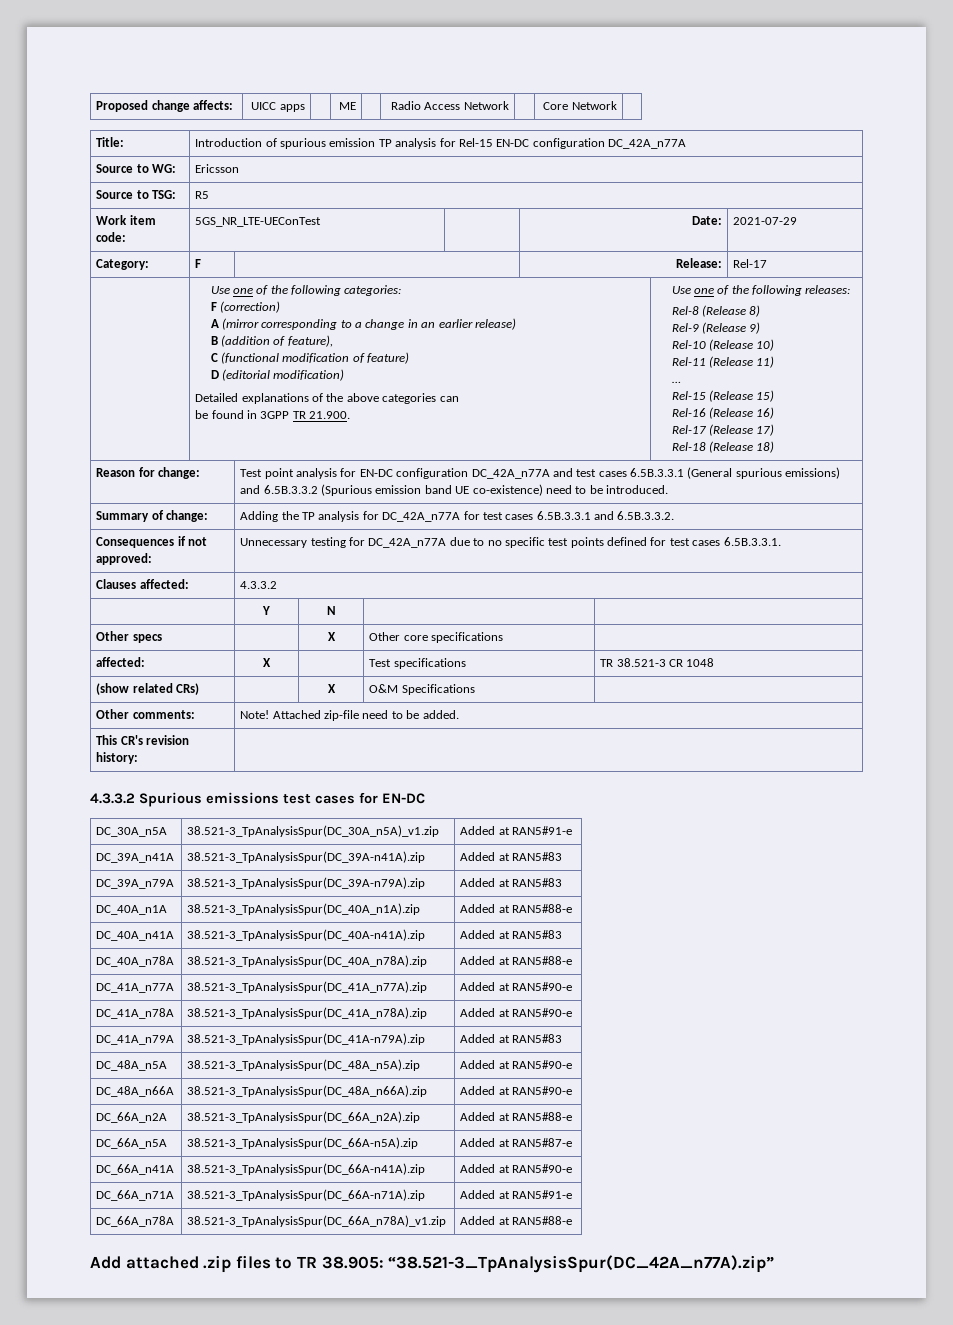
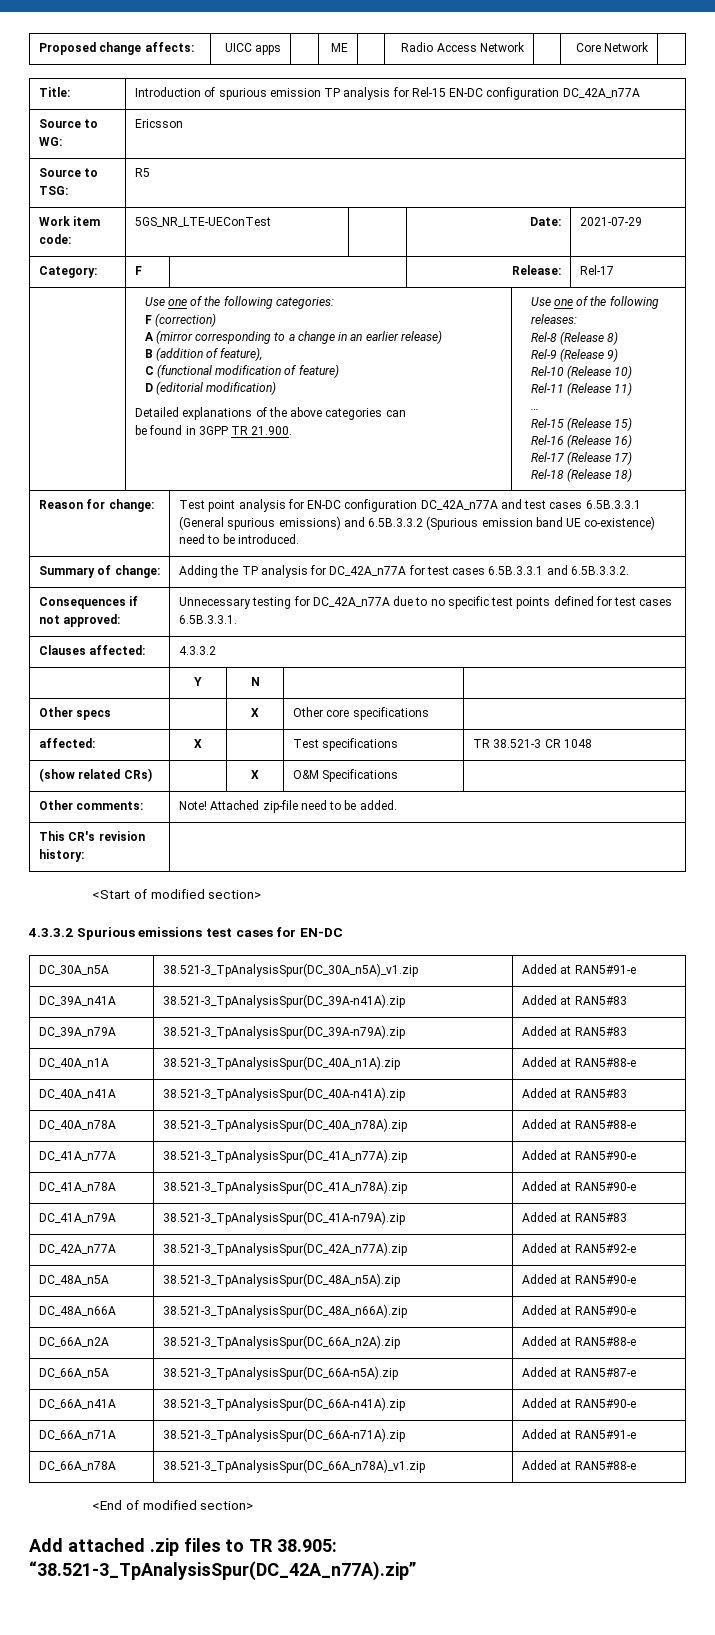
(139, 758) none -> [92,889,262,899] // <Start of modified section>
(563, 1038) none -> [39,1244,117,1254] [163,1242,408,1256] [522,1243,636,1253] // DC_42A_n77A | 38.521-3_TpAnalysisSpur(DC_42A_n77A).zip | Added at RAN5#92-e
(573, 1220) none -> [92,1500,254,1510] // <End of modified section>

